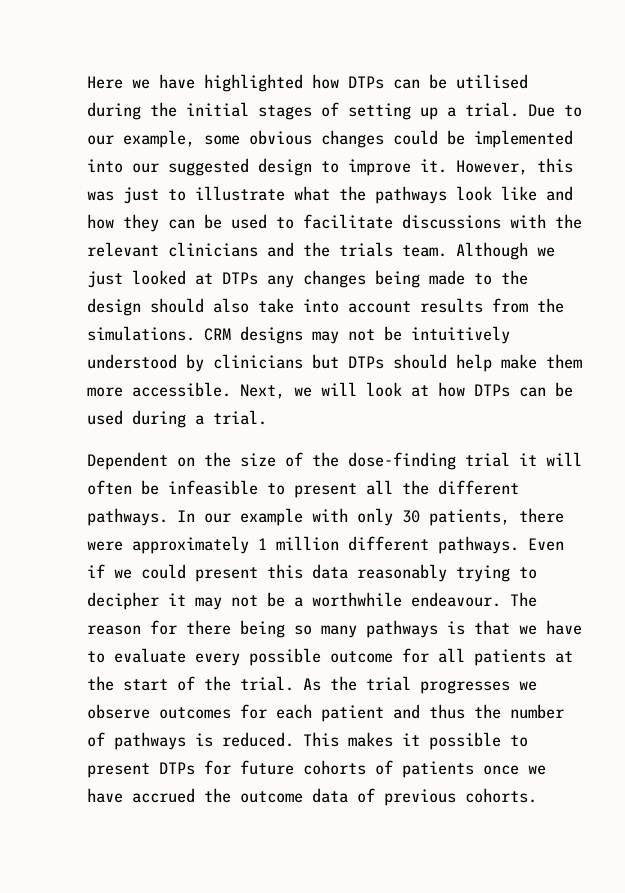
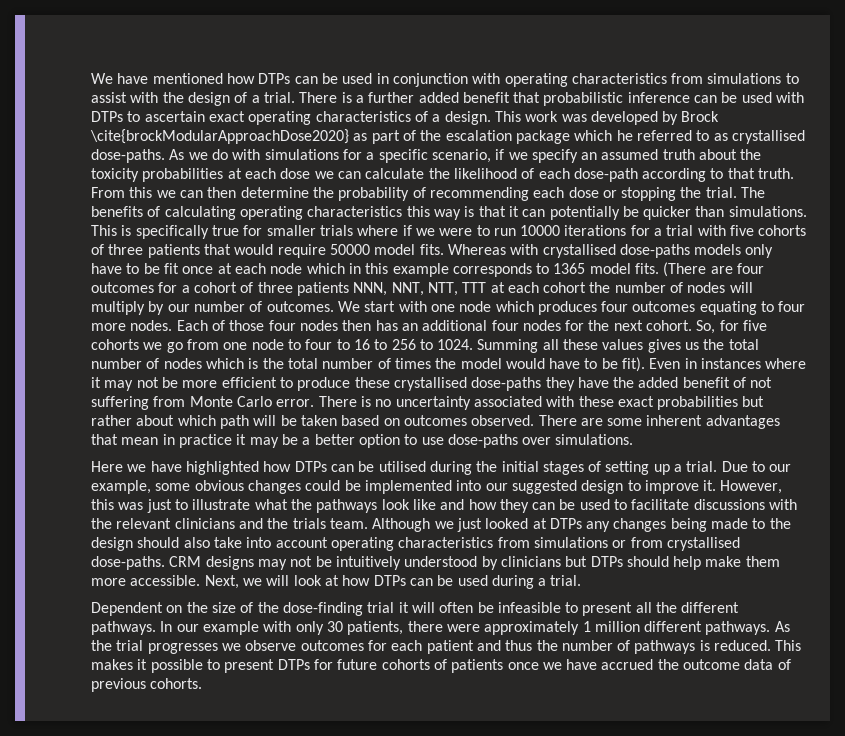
(87, 82) none -> [91,73,799,87] [91,92,805,106] [91,111,720,125] [90,129,805,144] [91,149,762,163] [91,168,795,182] [91,187,766,201] [91,206,807,220] [91,225,807,239] [91,244,774,258] [91,262,765,277] [91,282,753,296] [91,301,806,315] [91,320,768,334] [91,339,759,353] [91,357,807,372] [91,377,773,391] [91,396,765,410] [91,415,780,429] [91,434,634,448] We have mentioned how DTPs can be used in conjunction with operating characteristics from simulations to assist with the design of a trial. There is a further added benefit that probabilistic inference can be used with DTPs to ascertain exact operating characteristics of a design. This work was developed by Brock \cite{brockModularApproachDose2020} as part of the escalation package which he referred to as crystallised dose-paths. As we do with simulations for a specific scenario, if we specify an assumed truth about the toxicity probabilities at each dose we can calculate the likelihood of each dose-path according to that truth. From this we can then determine the probability of recommending each dose or stopping the trial. The benefits of calculating operating characteristics this way is that it can potentially be quicker than simulations. This is specifically true for smaller trials where if we were to run 10000 iterations for a trial with five cohorts of three patients that would require 50000 model fits. Whereas with crystallised dose-paths models only have to be fit once at each node which in this example corresponds to 1365 model fits. (There are four outcomes for a cohort of three patients NNN, NNT, NTT, TTT at each cohort the number of nodes will multiply by our number of outcomes. We start with one node which produces four outcomes equating to four more nodes. Each of those four nodes then has an additional four nodes for the next cohort. So, for five cohorts we go from one node to four to 16 to 256 to 1024. Summing all these values gives us the total number of nodes which is the total number of times the model would have to be fit). Even in instances where it may not be more efficient to produce these crystallised dose-paths they have the added benefit of not suffering from Monte Carlo error. There is no uncertainty associated with these exact probabilities but rather about which path will be taken based on outcomes observed. There are some inherent advantages that mean in practice it may be a better option to use dose-paths over simulations. //
[420,298,564,313] [87,326,195,341] results from the simulations. -> [330,537,740,551] [91,556,165,570] operating characteristics from simulations or from crystallised dose-paths.
[528,538,564,551] [87,564,537,582] [87,592,537,610] [87,620,582,638] [87,648,573,666] [87,676,294,691] Even if we could present this data reasonably trying to decipher it may not be a worthwhile endeavour. The reason for there being so many pathways is that we have to evaluate every possible outcome for all patients at the start of the trial. -> (771, 628) none

